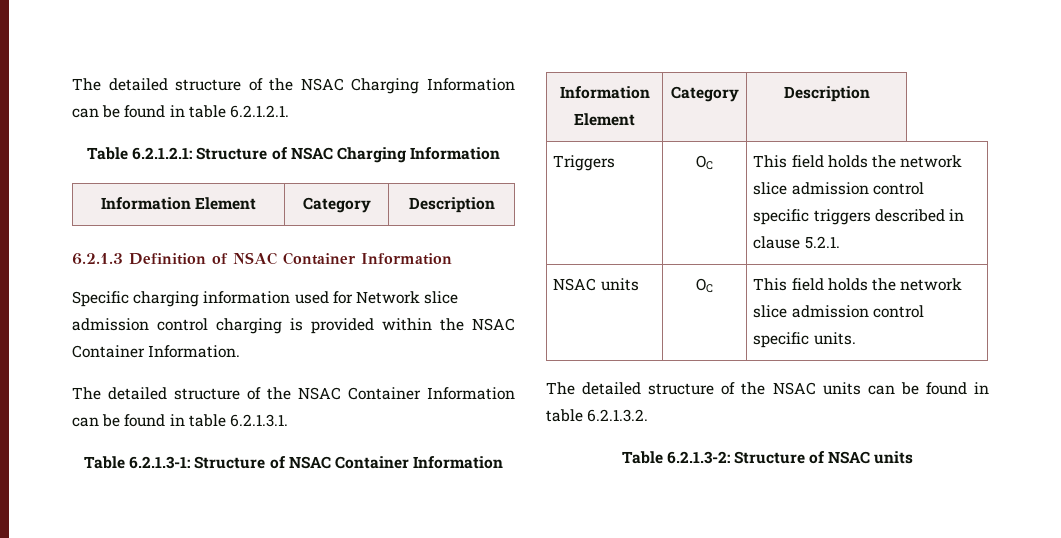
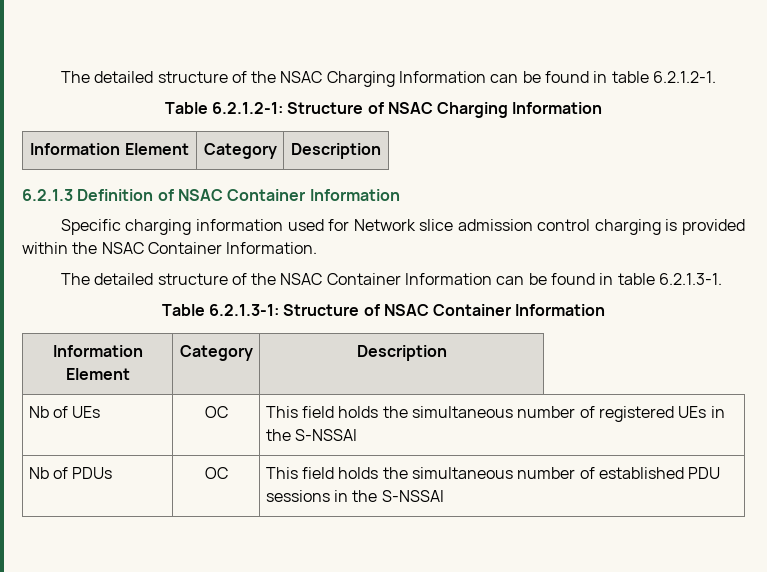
[229,105,289,118] [86,147,193,160] 6.2.1.2.1. // Table 6.2.1.2.1: -> [653,71,717,83] [164,102,283,114] 6.2.1.2-1. // Table 6.2.1.2-1:
[229,414,288,427] 6.2.1.3.1. -> [659,273,723,285] 6.2.1.3-1.
[553,155,616,171] [696,155,713,170] [753,155,963,168] [753,182,924,195] [753,209,964,225] [753,236,840,249] [553,278,639,291] [696,278,713,293] [753,278,963,291] [753,305,924,318] [753,332,856,348] [546,382,990,395] [546,409,649,422] [621,451,914,464] Triggers | OC | This field holds the network slice admission control specific triggers described in clause 5.2.1. // NSAC units | OC | This field holds the network slice admission control specific units. // The detailed structure of the NSAC units can be found in table 6.2.1.3.2. // Table 6.2.1.3-2: Structure of NSAC units -> [28,406,101,418] [204,406,228,418] [265,406,725,422] [265,429,358,441] [28,467,113,479] [204,467,228,479] [265,467,721,479] [265,490,444,502] Nb of UEs | OC | This field holds the simultaneous number of registered UEs in the S-NSSAI // Nb of PDUs | OC | This field holds the simultaneous number of established PDU sessions in the S-NSSAI

